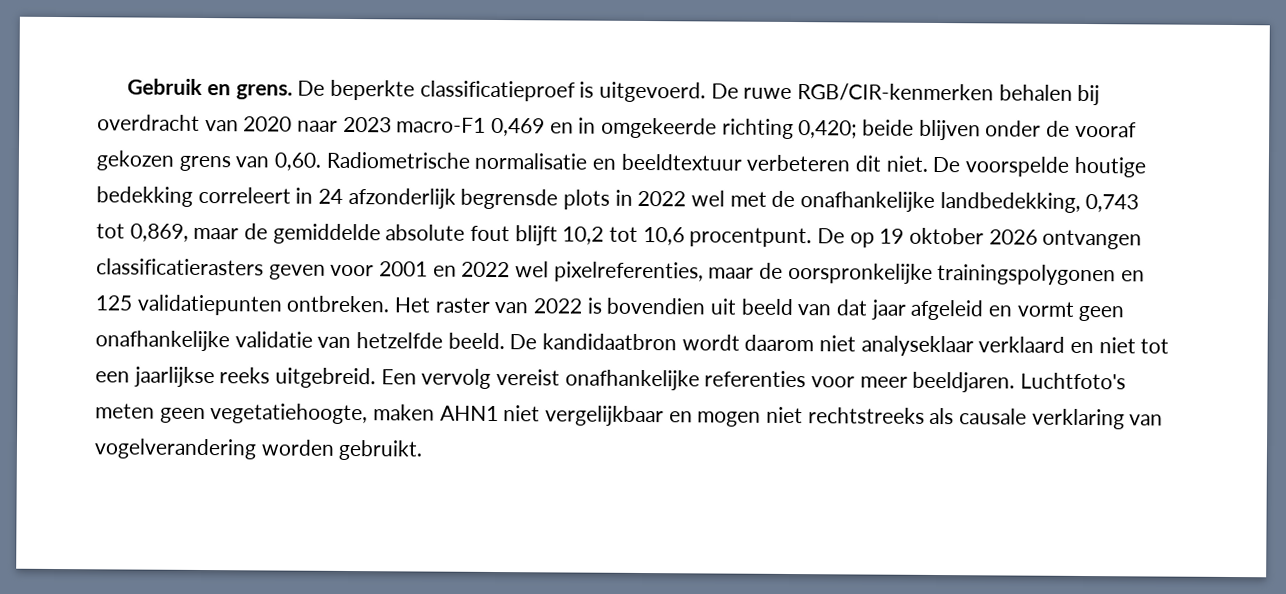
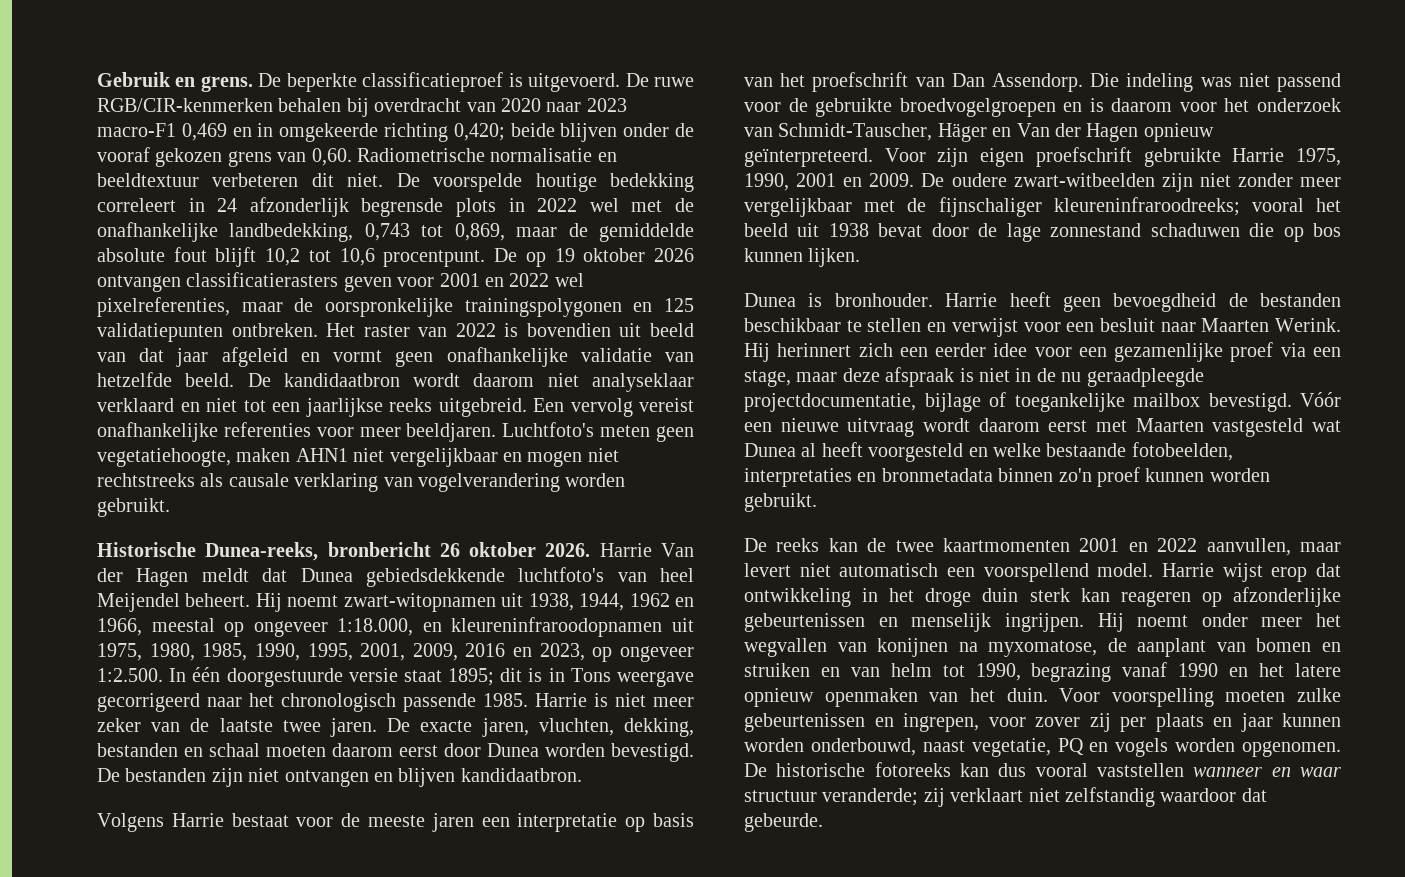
(424, 450) none -> [97,542,694,561] [97,567,694,587] [97,593,694,612] [97,617,694,637] [97,643,694,662] [97,667,694,687] [97,693,694,712] [97,718,694,737] [97,743,694,762] [97,768,582,787] [97,813,694,832] [744,72,1341,92] [744,98,1341,117] [744,123,1214,142] [744,147,1341,167] [744,173,1341,192] [744,197,1341,217] [744,223,1341,242] [744,248,861,267] [744,292,1341,312] [744,318,1341,337] [744,342,1341,362] [744,367,1204,387] [744,392,1341,412] [744,418,1341,437] [744,442,1233,462] [744,467,1270,487] [744,493,817,512] [744,538,1341,556] [744,563,1341,582] [744,587,1341,607] [744,613,1341,632] [744,638,1341,657] [744,662,1341,682] [744,688,1341,707] [744,713,1341,732] [744,738,1341,757] [744,762,1341,777] [744,787,1267,807] [744,813,823,832] // Historische Dunea-reeks, bronbericht 26 oktober 2026. Harrie Van der Hagen meldt dat Dunea gebiedsdekkende luchtfoto's van heel Meijendel beheert. Hij noemt zwart-witopnamen uit 1938, 1944, 1962 en 1966, meestal op ongeveer 1:18.000, en kleureninfraroodopnamen uit 1975, 1980, 1985, 1990, 1995, 2001, 2009, 2016 en 2023, op ongeveer 1:2.500. In één doorgestuurde versie staat 1895; dit is in Tons weergave gecorrigeerd naar het chronologisch passende 1985. Harrie is niet meer zeker van de laatste twee jaren. De exacte jaren, vluchten, dekking, bestanden en schaal moeten daarom eerst door Dunea worden bevestigd. De bestanden zijn niet ontvangen en blijven kandidaatbron. // Volgens Harrie bestaat voor de meeste jaren een interpretatie op basis van het proefschrift van Dan Assendorp. Die indeling was niet passend voor de gebruikte broedvogelgroepen en is daarom voor het onderzoek van Schmidt-Tauscher, Häger en Van der Hagen opnieuw geïnterpreteerd. Voor zijn eigen proefschrift gebruikte Harrie 1975, 1990, 2001 en 2009. De oudere zwart-witbeelden zijn niet zonder meer vergelijkbaar met de fijnschaliger kleureninfraroodreeks; vooral het beeld uit 1938 bevat door de lage zonnestand schaduwen die op bos kunnen lijken. // Dunea is bronhouder. Harrie heeft geen bevoegdheid de bestanden beschikbaar te stellen en verwijst voor een besluit naar Maarten Werink. Hij herinnert zich een eerder idee voor een gezamenlijke proef via een stage, maar deze afspraak is niet in de nu geraadpleegde projectdocumentatie, bijlage of toegankelijke mailbox bevestigd. Vóór een nieuwe uitvraag wordt daarom eerst met Maarten vastgesteld wat Dunea al heeft voorgesteld en welke bestaande fotobeelden, interpretaties en bronmetadata binnen zo'n proef kunnen worden gebruikt. // De reeks kan de twee kaartmomenten 2001 en 2022 aanvullen, maar levert niet automatisch een voorspellend model. Harrie wijst erop dat ontwikkeling in het droge duin sterk kan reageren op afzonderlijke gebeurtenissen en menselijk ingrijpen. Hij noemt onder meer het wegvallen van konijnen na myxomatose, de aanplant van bomen en struiken en van helm tot 1990, begrazing vanaf 1990 en het latere opnieuw openmaken van het duin. Voor voorspelling moeten zulke gebeurtenissen en ingrepen, voor zover zij per plaats en jaar kunnen worden onderbouwd, naast vegetatie, PQ en vogels worden opgenomen. De historische fotoreeks kan dus vooral vaststellen wanneer en waar structuur veranderde; zij verklaart niet zelfstandig waardoor dat gebeurde.

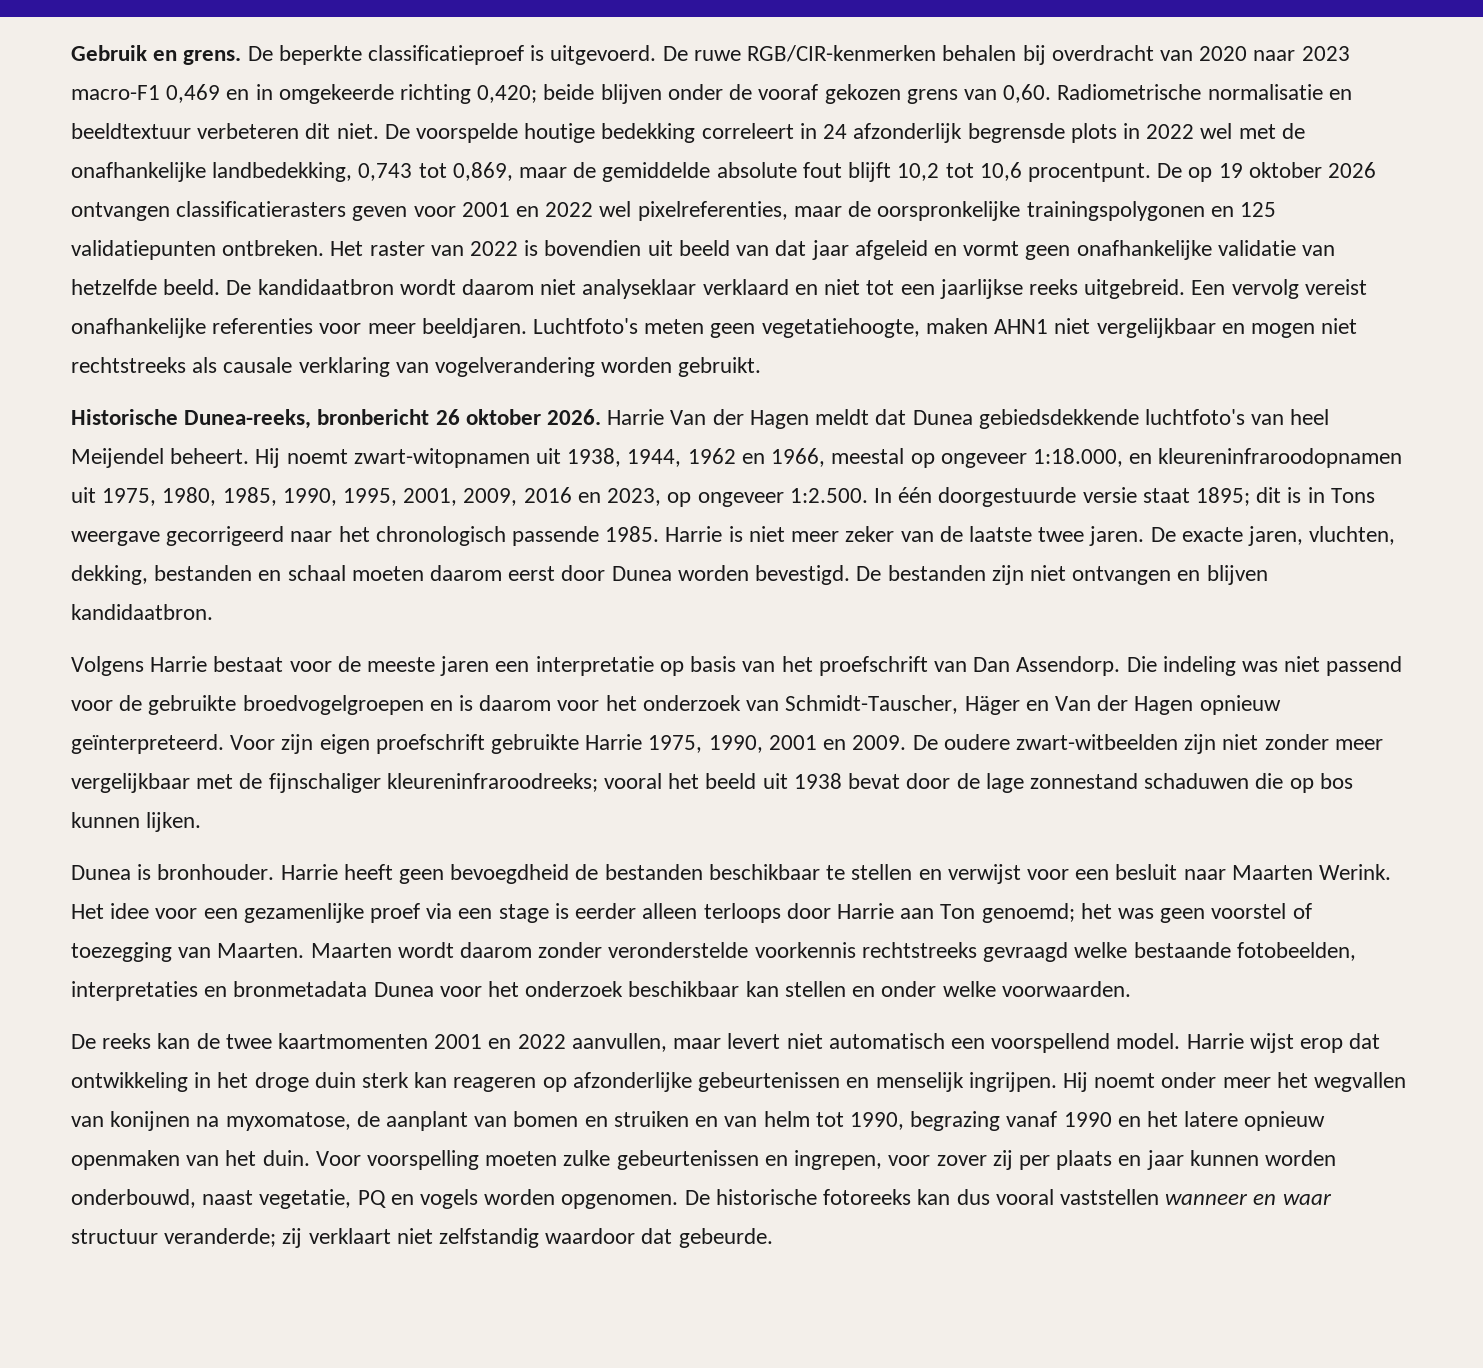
[744,343,987,362] Hij herinnert zich een eerder -> [71,904,104,919] Het
[744,367,1204,387] [744,392,1341,412] [744,418,1341,437] [744,442,988,462] stage, maar deze afspraak is niet in de nu geraadpleegde projectdocumentatie, bijlage of toegankelijke mailbox bevestigd. Vóór een nieuwe uitvraag wordt daarom eerst met Maarten vastgesteld wat Dunea al heeft voorgesteld en -> [498,903,1312,923] [71,942,1069,962] stage is eerder alleen terloops door Harrie aan Ton genoemd; het was geen voorstel of toezegging van Maarten. Maarten wordt daarom zonder veronderstelde voorkennis rechtstreeks gevraagd
[998,467,1270,487] [744,493,817,512] binnen zo'n proef kunnen worden gebruikt. -> [373,981,1131,997] Dunea voor het onderzoek beschikbaar kan stellen en onder welke voorwaarden.

